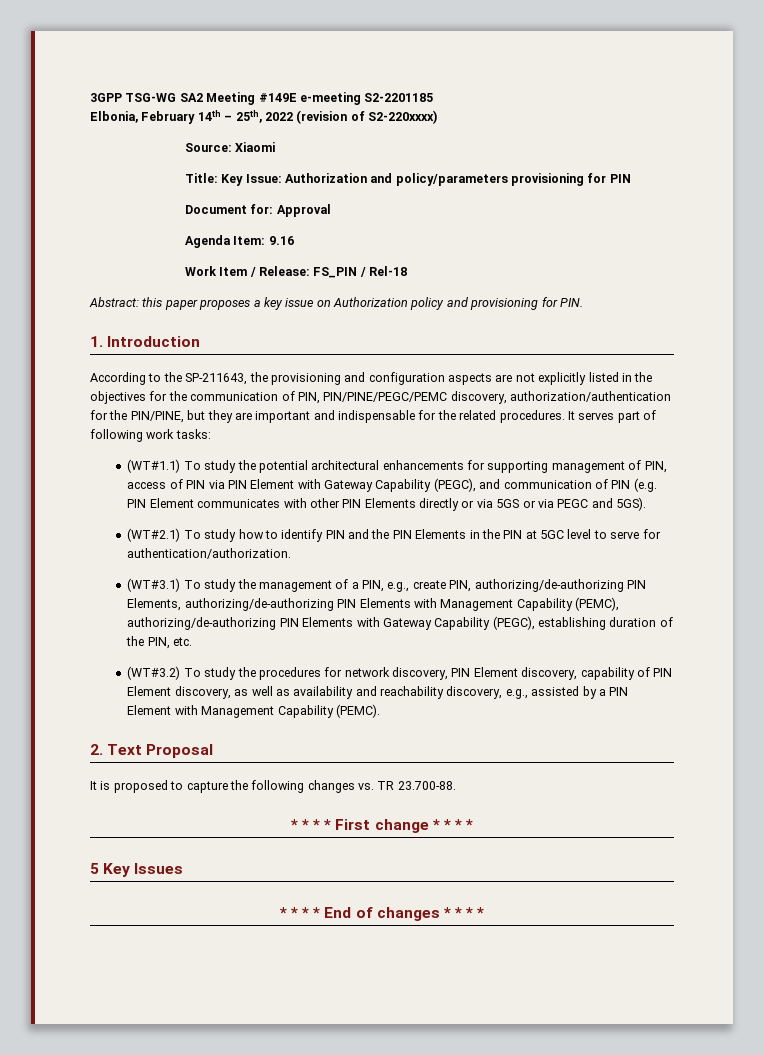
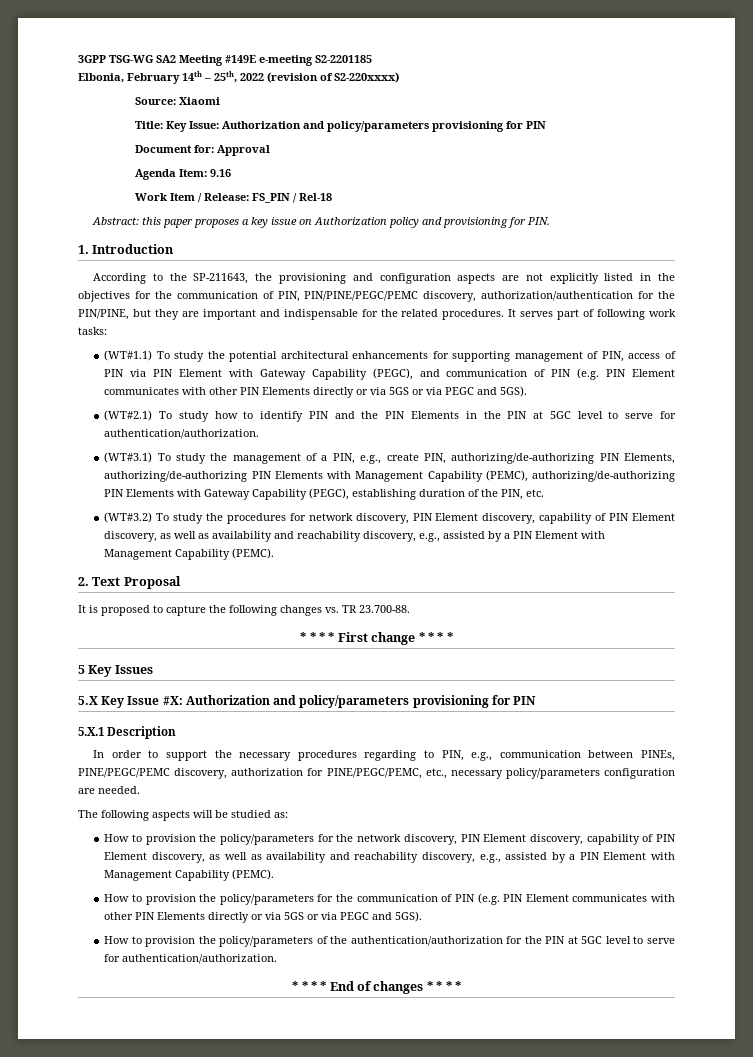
(184, 868) none -> [78,695,537,708] [78,726,177,739] [93,750,675,761] [78,768,675,779] [78,786,140,794] [78,810,288,821] [104,834,676,845] [104,852,675,863] [104,869,275,881] [104,893,675,905] [104,911,423,923] [104,936,675,947] [104,954,278,964] // 5.X Key Issue #X: Authorization and policy/parameters provisioning for PIN // 5.X.1 Description // In order to support the necessary procedures regarding to PIN, e.g., communication between PINEs, PINE/PEGC/PEMC discovery, authorization for PINE/PEGC/PEMC, etc., necessary policy/parameters configuration are needed. // The following aspects will be studied as: // How to provision the policy/parameters for the network discovery, PIN Element discovery, capability of PIN Element discovery, as well as availability and reachability discovery, e.g., assisted by a PIN Element with Management Capability (PEMC). // How to provision the policy/parameters for the communication of PIN (e.g. PIN Element communicates with other PIN Elements directly or via 5GS or via PEGC and 5GS). // How to provision the policy/parameters of the authentication/authorization for the PIN at 5GC level to serve for authentication/authorization.

